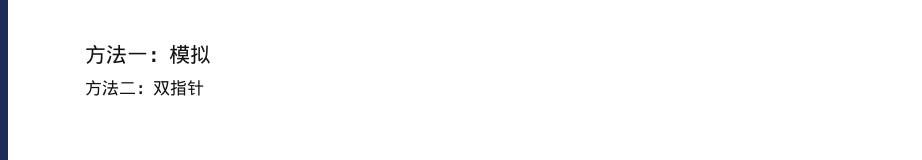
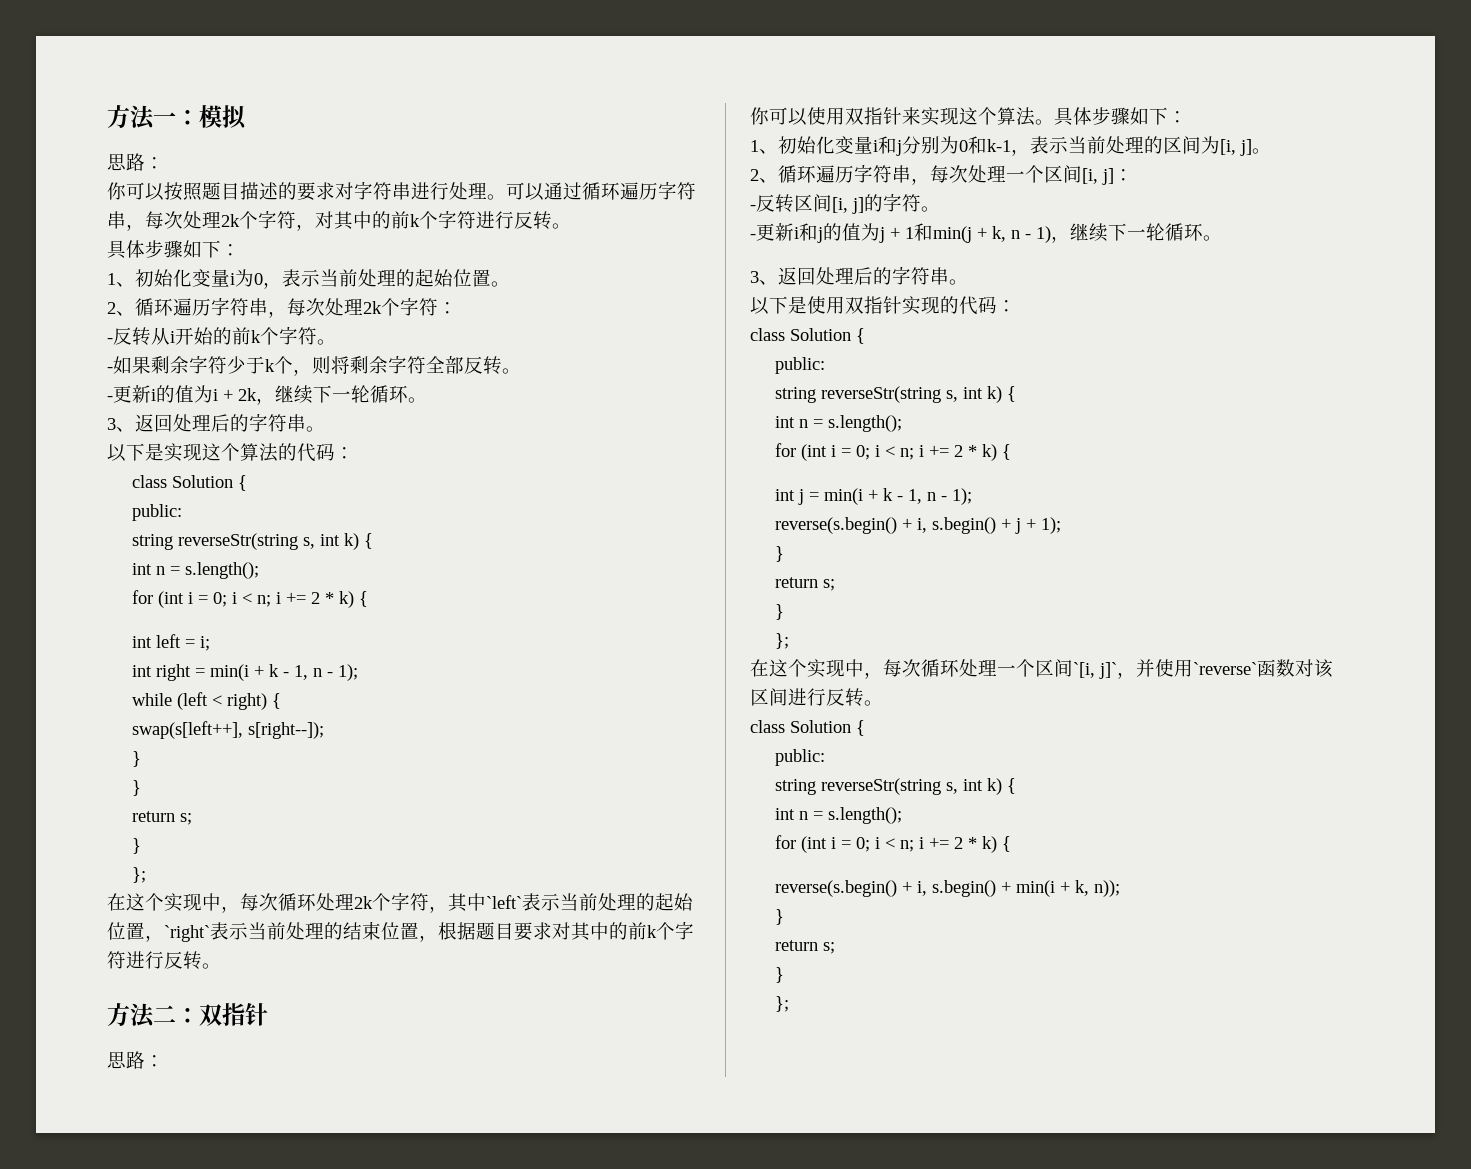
[85,80,204,96] 方法二：双指针 -> [107,153,164,171] [107,181,696,201] [107,210,571,231] [107,240,240,259] [107,269,510,289] [107,297,457,318] [107,326,336,346] [107,355,521,376] [107,385,427,405] [107,413,325,432] [107,443,354,462] [131,475,247,491] [131,504,182,521] [131,533,373,550] [131,562,259,579] [131,590,368,608] [131,634,210,651] [131,664,358,681] [131,692,281,710] [131,721,324,739] [131,751,141,767] [131,780,141,796] [131,811,192,825] [131,838,141,854] [131,867,146,883] [107,892,694,913] [107,921,694,942] [107,951,221,970] [107,1003,268,1028] [107,1051,164,1069] [750,107,1187,126] [750,136,1271,156] [750,164,1133,185] [750,193,940,214] [750,223,1222,243] [750,266,968,285] [750,296,1016,315] [750,328,865,344] [774,357,825,374] [774,386,1016,403] [774,415,902,432] [774,443,1011,461] [774,488,972,505] [774,517,1061,534] [774,546,784,562] [774,577,835,591] [774,604,784,620] [774,633,789,649] [750,659,1333,679] [750,688,883,707] [750,720,865,736] [774,749,825,766] [774,778,1016,795] [774,807,902,824] [774,835,1011,853] [774,880,1120,897] [774,909,784,925] [774,940,835,954] [774,967,784,983] [774,996,789,1012] 思路： // 你可以按照题目描述的要求对字符串进行处理。可以通过循环遍历字符串，每次处理2k个字符，对其中的前k个字符进行反转。 // 具体步骤如下： // 1、初始化变量i为0，表示当前处理的起始位置。 // 2、循环遍历字符串，每次处理2k个字符： // -反转从i开始的前k个字符。 // -如果剩余字符少于k个，则将剩余字符全部反转。 // -更新i的值为i + 2k，继续下一轮循环。 // 3、返回处理后的字符串。 // 以下是实现这个算法的代码： // class Solution { // public: // string reverseStr(string s, int k) { // int n = s.length(); // for (int i = 0; i < n; i += 2 * k) { // int left = i; // int right = min(i + k - 1, n - 1); // while (left < right) { // swap(s[left++], s[right--]); // } // } // return s; // } // }; // 在这个实现中，每次循环处理2k个字符，其中`left`表示当前处理的起始位置，`right`表示当前处理的结束位置，根据题目要求对其中的前k个字符进行反转。 // 方法二：双指针 // 思路： // 你可以使用双指针来实现这个算法。具体步骤如下： // 1、初始化变量i和j分别为0和k-1，表示当前处理的区间为[i, j]。 // 2、循环遍历字符串，每次处理一个区间[i, j]： // -反转区间[i, j]的字符。 // -更新i和j的值为j + 1和min(j + k, n - 1)，继续下一轮循环。 // 3、返回处理后的字符串。 // 以下是使用双指针实现的代码： // class Solution { // public: // string reverseStr(string s, int k) { // int n = s.length(); // for (int i = 0; i < n; i += 2 * k) { // int j = min(i + k - 1, n - 1); // reverse(s.begin() + i, s.begin() + j + 1); // } // return s; // } // }; // 在这个实现中，每次循环处理一个区间`[i, j]`，并使用`reverse`函数对该区间进行反转。 // class Solution { // public: // string reverseStr(string s, int k) { // int n = s.length(); // for (int i = 0; i < n; i += 2 * k) { // reverse(s.begin() + i, s.begin() + min(i + k, n)); // } // return s; // } // };

